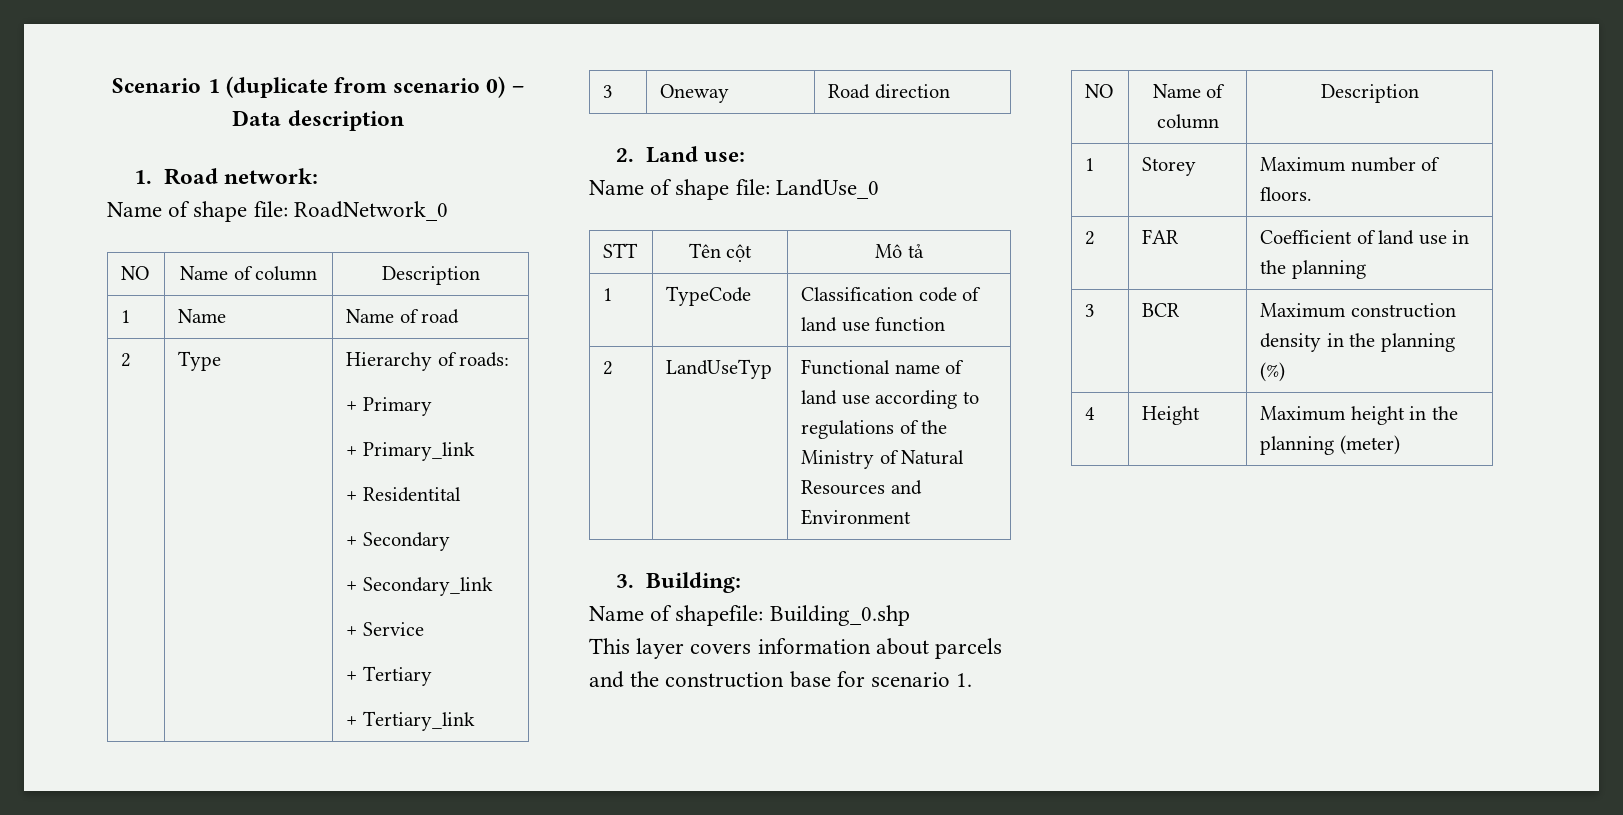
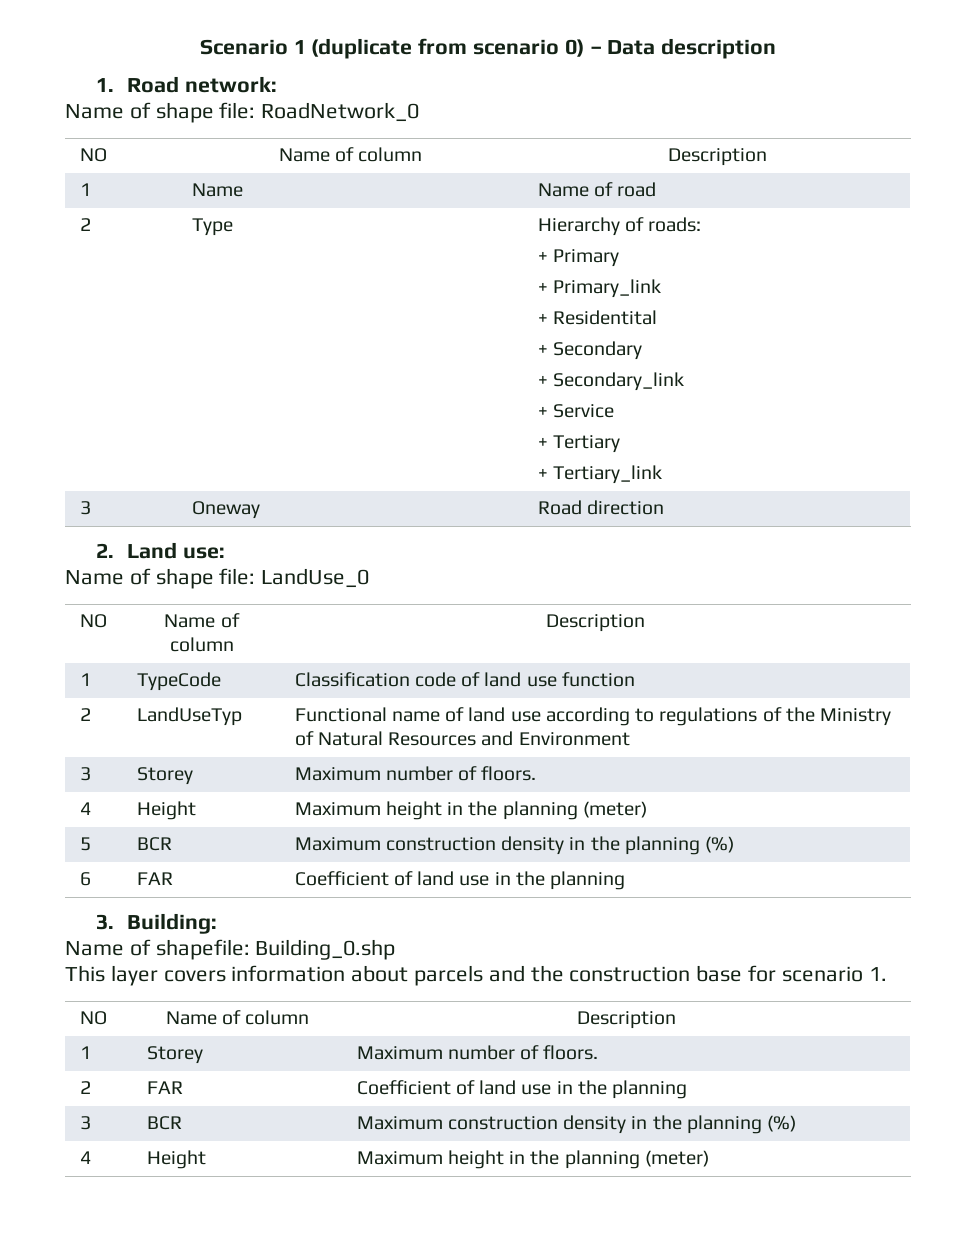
[603,243,639,258] [688,243,753,263] [875,244,924,258] STT | Tên cột | Mô tả -> [79,614,107,628] [164,613,240,628] [169,637,234,652] [546,614,645,632] NO | Name of column | Description
(912, 517) none -> [79,767,91,781] [136,767,193,785] [294,766,537,781] [79,802,91,815] [136,801,196,820] [294,801,647,820] [79,837,91,851] [136,837,172,851] [294,836,735,855] [79,872,91,886] [136,872,173,885] [294,871,626,890] // 3 | Storey | Maximum number of floors. // 4 | Height | Maximum height in the planning (meter) // 5 | BCR | Maximum construction density in the planning (%) // 6 | FAR | Coefficient of land use in the planning

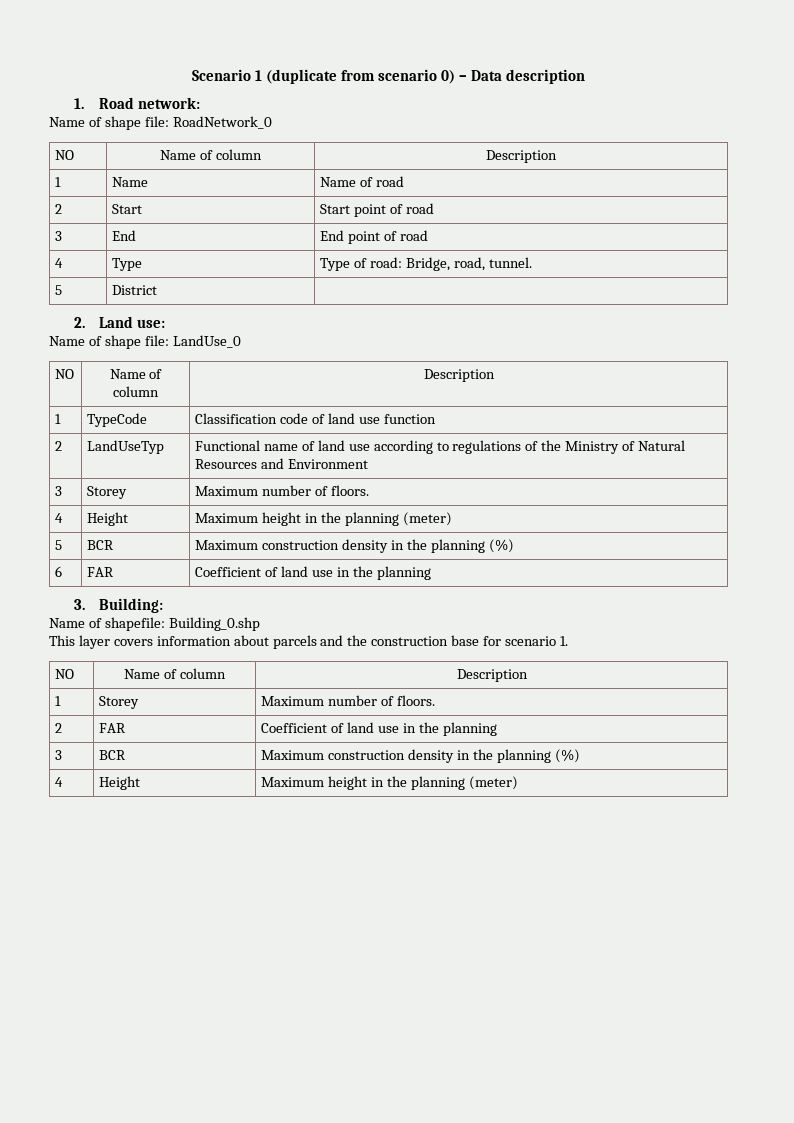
[191,218,233,236] [537,217,702,236] [537,249,619,267] [537,279,661,298] [537,310,657,325] [537,341,642,360] [537,372,684,391] [537,404,614,418] [537,435,620,453] [537,465,662,484] [79,501,91,515] [191,501,260,519] [537,500,664,515] Type | Hierarchy of roads: // + Primary // + Primary_link // + Residentital // + Secondary // + Secondary_link // + Service // + Tertiary // + Tertiary_link // 3 | Oneway | Road direction -> [112,204,143,214] [320,203,434,217] [55,231,63,241] [112,230,137,241] [320,230,428,244] [55,258,64,268] [112,258,143,271] [320,257,532,271] [55,285,63,295] [112,285,158,295] Start | Start point of road // 3 | End | End point of road // 4 | Type | Type of road: Bridge, road, tunnel. // 5 | District |

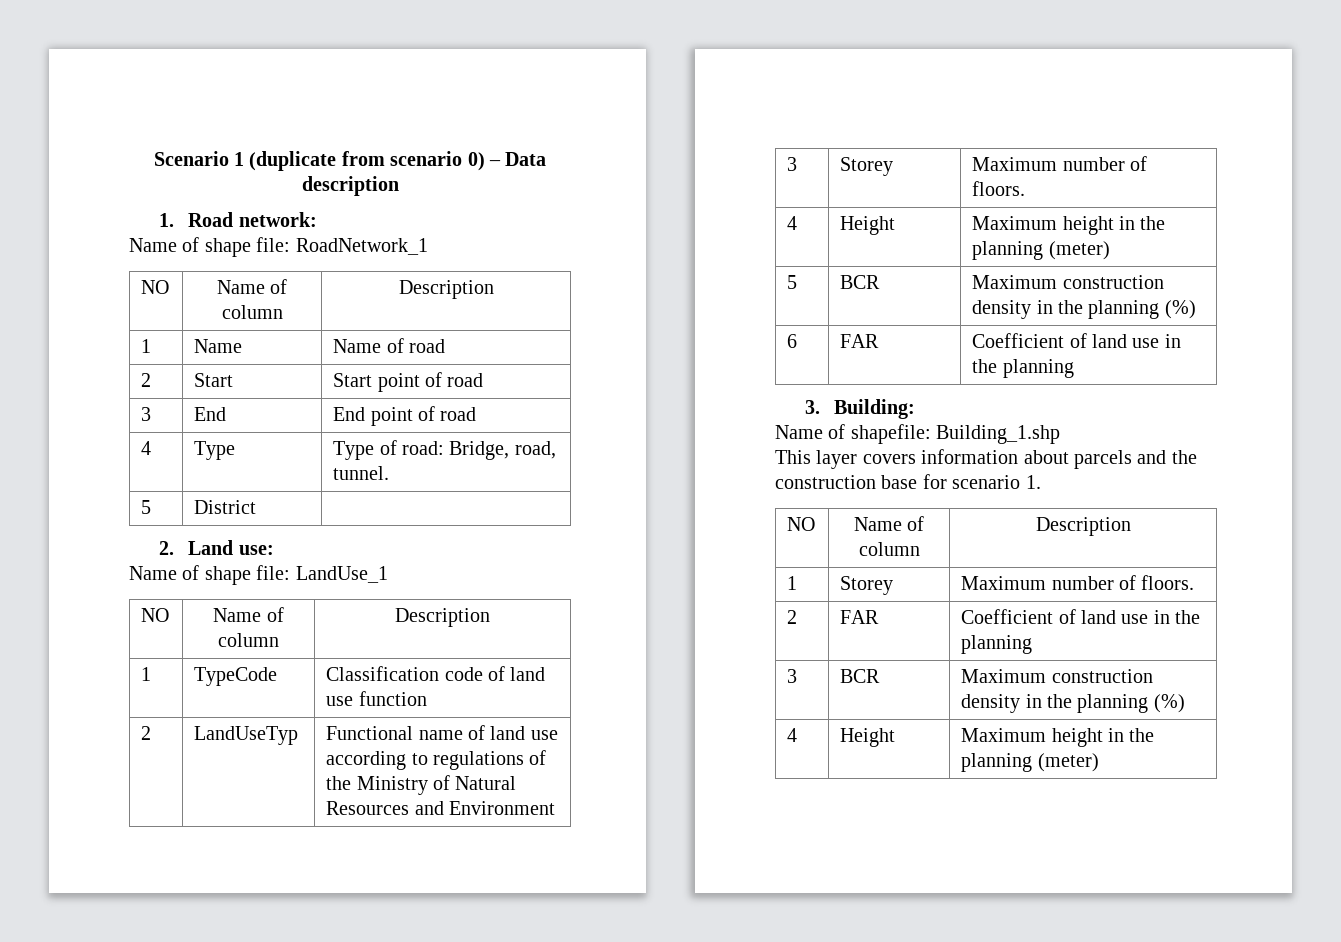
[172,116,272,129] RoadNetwork_0 -> [295,238,428,255] RoadNetwork_1
[172,335,241,348] LandUse_0 -> [295,566,388,583] LandUse_1
[168,617,260,631] Building_0.shp -> [936,425,1061,444] Building_1.shp

